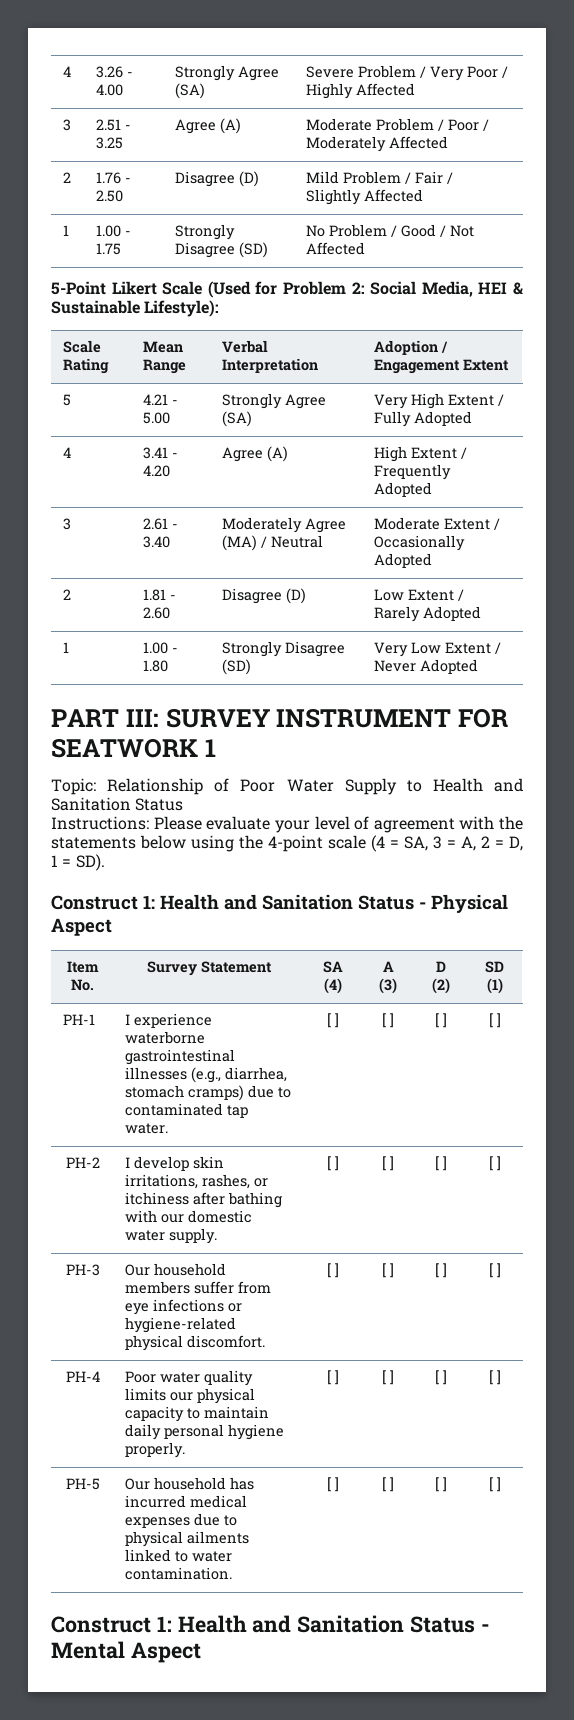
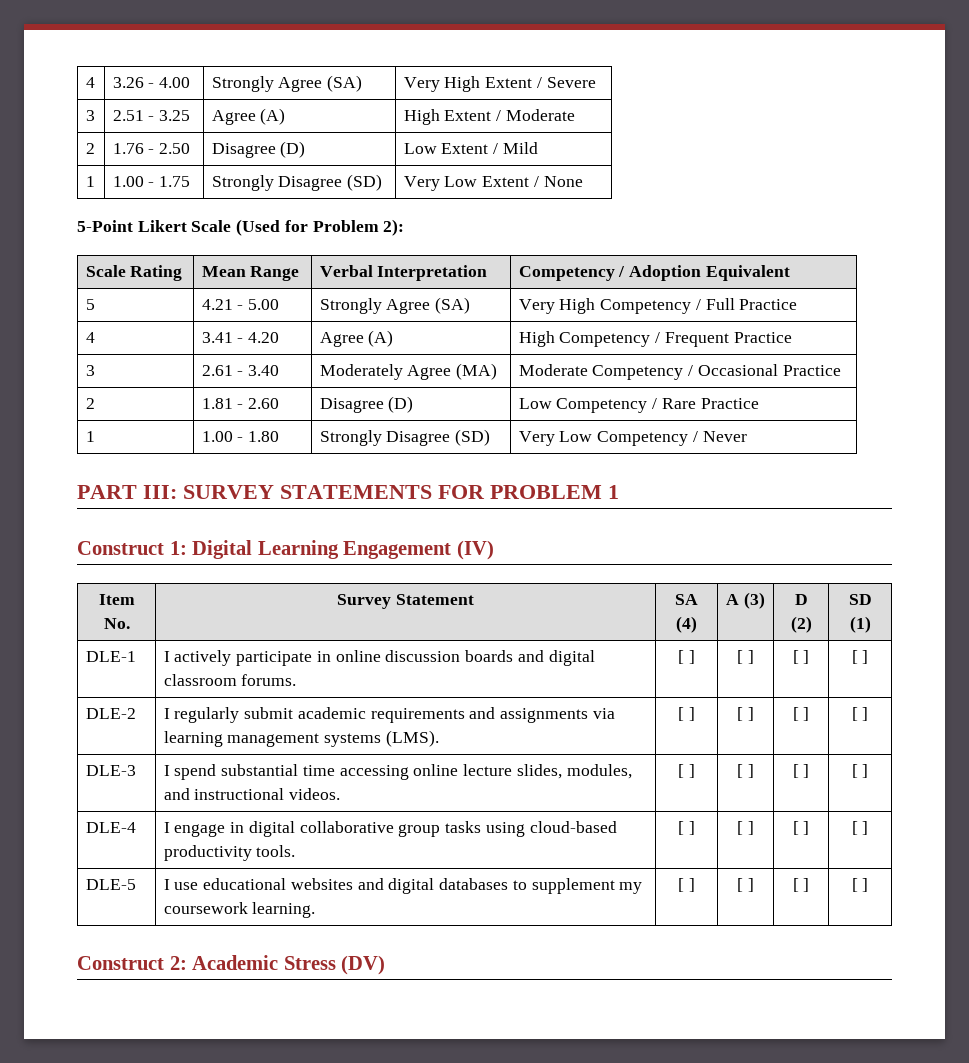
[306,65,509,81] [306,83,416,99] Severe Problem / Very Poor / Highly Affected -> [403,76,596,92] Very High Extent / Severe
[306,118,490,131] [306,136,449,152] Moderate Problem / Poor / Moderately Affected -> [403,109,575,125] High Extent / Moderate
[306,171,454,184] [306,189,424,205] Mild Problem / Fair / Slightly Affected -> [403,142,538,154] Low Extent / Mild
[306,224,475,237] [306,242,366,255] No Problem / Good / Not Affected -> [403,176,583,191] Very Low Extent / None
[351,281,525,297] [51,300,220,317] 2: Social Media, HEI & Sustainable Lifestyle): -> [383,219,405,236] 2):
[374,340,449,355] [374,359,510,374] Adoption / Engagement Extent -> [518,265,790,281] Competency / Adoption Equivalent
[448,394,505,406] [374,411,473,427] Extent / Fully Adopted -> [600,298,798,314] Competency / Full Practice
[411,447,468,459] [374,464,452,480] [374,482,433,497] Extent / Frequently Adopted -> [559,332,792,347] Competency / Frequent Practice
[261,535,324,548] [374,517,501,530] [374,535,466,551] [374,553,433,568] / Neutral | Moderate Extent / Occasionally Adopted -> [518,364,841,380] | Moderate Competency / Occasional Practice
[408,589,465,601] [374,606,482,622] Extent / Rarely Adopted -> [556,398,759,413] Competency / Rare Practice
[445,642,492,654] Extent -> [597,431,689,446] Competency
[420,659,479,674] Adopted -> (747, 436) none
[276,708,508,728] [51,738,216,758] [51,778,523,795] [51,797,184,811] [51,816,523,833] [51,835,523,852] [51,854,105,871] [51,894,508,913] [51,918,112,936] INSTRUMENT FOR SEATWORK 1 // Topic: Relationship of Poor Water Supply to Health and Sanitation Status // Instructions: Please evaluate your level of agreement with the statements below using the 4-point scale (4 = SA, 3 = A, 2 = D, 1 = SD). // Construct 1: Health and Sanitation Status - Physical Aspect -> [280,485,619,499] [77,540,494,560] STATEMENTS FOR PROBLEM 1 // Construct 1: Digital Learning Engagement (IV)
[63,1014,96,1025] [125,1013,213,1028] [125,1031,206,1044] [125,1049,236,1065] [125,1067,288,1083] [125,1085,292,1101] [125,1103,249,1118] [125,1123,169,1134] [327,1013,339,1028] [382,1013,394,1028] [434,1013,447,1028] [488,1013,501,1028] [65,1157,100,1168] [125,1156,225,1171] [125,1174,269,1189] [125,1192,283,1208] [125,1210,253,1223] [125,1228,218,1244] [327,1156,339,1171] [382,1156,394,1171] [434,1156,447,1171] [488,1156,501,1171] [65,1264,100,1276] [125,1263,227,1276] [125,1281,272,1294] [125,1299,243,1315] [125,1317,237,1333] [125,1335,266,1351] [327,1263,339,1278] [382,1263,394,1278] [434,1263,447,1278] [488,1263,501,1278] [65,1371,100,1382] [125,1370,254,1386] [125,1388,256,1404] [125,1406,270,1422] [125,1424,285,1440] [125,1442,186,1458] [327,1370,339,1385] [382,1370,394,1385] [434,1370,447,1385] [488,1370,501,1385] [65,1478,100,1490] [125,1477,255,1490] [125,1495,248,1508] [125,1513,238,1528] [125,1531,250,1547] [125,1549,233,1562] [125,1567,233,1580] PH-1 | I experience waterborne gastrointestinal illnesses (e.g., diarrhea, stomach cramps) due to contaminated tap water. | [ ] | [ ] | [ ] | [ ] // PH-2 | I develop skin irritations, rashes, or itchiness after bathing with our domestic water supply. | [ ] | [ ] | [ ] | [ ] // PH-3 | Our household members suffer from eye infections or hygiene-related physical discomfort. | [ ] | [ ] | [ ] | [ ] // PH-4 | Poor water quality limits our physical capacity to maintain daily personal hygiene properly. | [ ] | [ ] | [ ] | [ ] // PH-5 | Our household has incurred medical expenses due to physical ailments linked to water contamination. -> [85,651,136,662] [163,650,595,666] [163,674,297,686] [678,650,695,664] [737,650,754,664] [792,650,810,664] [851,650,869,664] [85,708,136,719] [163,707,615,723] [163,730,439,747] [678,707,695,721] [737,707,754,721] [792,707,810,721] [851,707,869,721] [85,765,136,776] [163,764,632,780] [163,788,341,800] [678,764,695,778] [737,764,754,778] [792,764,810,778] [851,764,869,778] [85,822,136,833] [163,821,617,837] [163,845,296,861] [678,821,695,835] [737,821,754,835] [792,821,810,835] [851,821,869,835] [85,879,136,890] [163,878,643,894] [163,902,316,918] DLE-1 | I actively participate in online discussion boards and digital classroom forums. | [ ] | [ ] | [ ] | [ ] // DLE-2 | I regularly submit academic requirements and assignments via learning management systems (LMS). | [ ] | [ ] | [ ] | [ ] // DLE-3 | I spend substantial time accessing online lecture slides, modules, and instructional videos. | [ ] | [ ] | [ ] | [ ] // DLE-4 | I engage in digital collaborative group tasks using cloud-based productivity tools. | [ ] | [ ] | [ ] | [ ] // DLE-5 | I use educational websites and digital databases to supplement my coursework learning.
[156,1615,490,1633] [51,1641,201,1663] 1: Health and Sanitation Status - Mental Aspect -> [169,955,386,975] 2: Academic Stress (DV)

